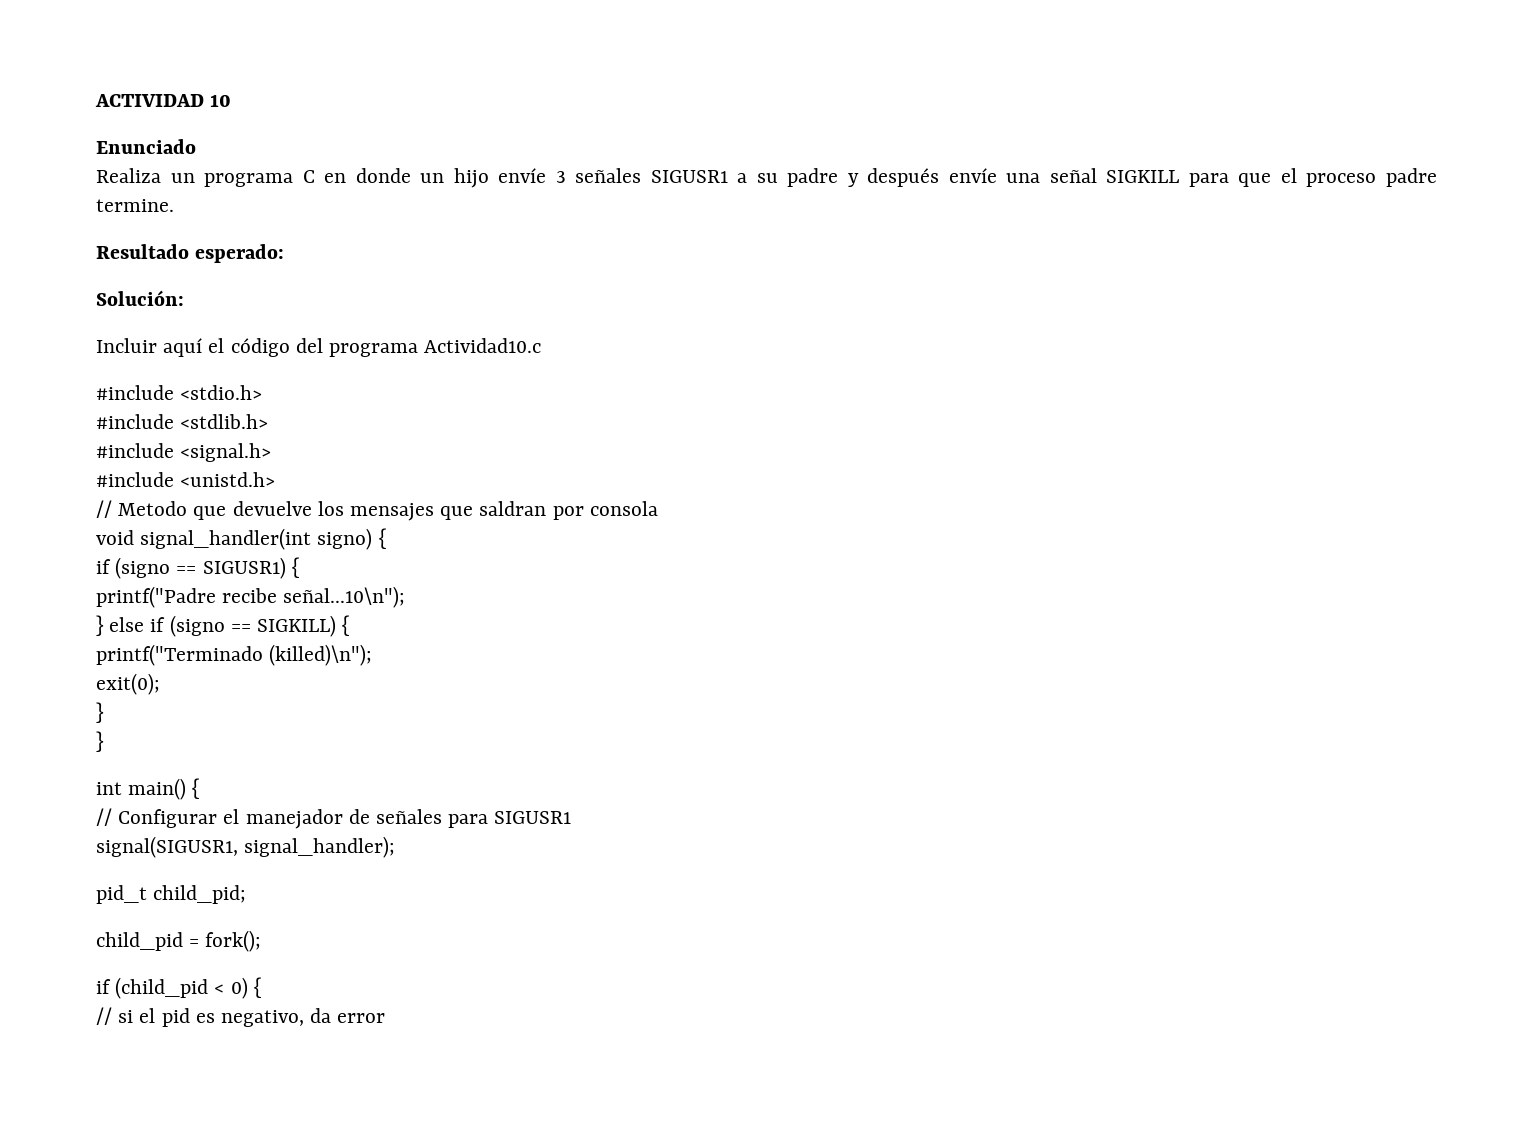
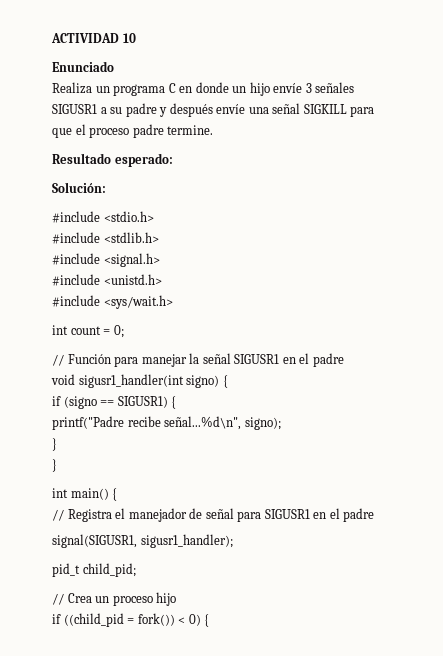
[96,338,542,357] // Incluir aquí el código del programa Actividad10.c -> (106, 187) none
[96,500,658,521] // Metodo que devuelve los mensajes que saldran por consola -> [52,295,173,309] [52,325,124,338] [52,353,344,367] #include <sys/wait.h> // int count = 0; // // Función para manejar la señal SIGUSR1 en el padre
[140,528,312,550] signal_handler(int -> [78,374,184,388] sigusr1_handler(int
[283,586,406,608] [96,615,351,637] [96,644,373,666] [96,673,160,695] señal...10\n"); // } else if (signo == SIGKILL) { // printf("Terminado (killed)\n"); // exit(0); -> [164,416,281,430] señal...%d\n", signo);
[118,809,218,828] Configurar -> [67,509,112,522] Registra
[376,809,443,824] señales -> [205,508,234,519] señal
(572, 817) none -> [313,508,375,522] en el padre
[244,836,396,858] signal_handler); -> [140,534,233,548] sigusr1_handler);
[96,930,262,952] [96,977,262,999] [96,1007,386,1027] child_pid = fork(); // if (child_pid < 0) { // // si el pid es negativo, da error -> [52,592,177,606] [52,613,210,627] // Crea un proceso hijo // if ((child_pid = fork()) < 0) {

